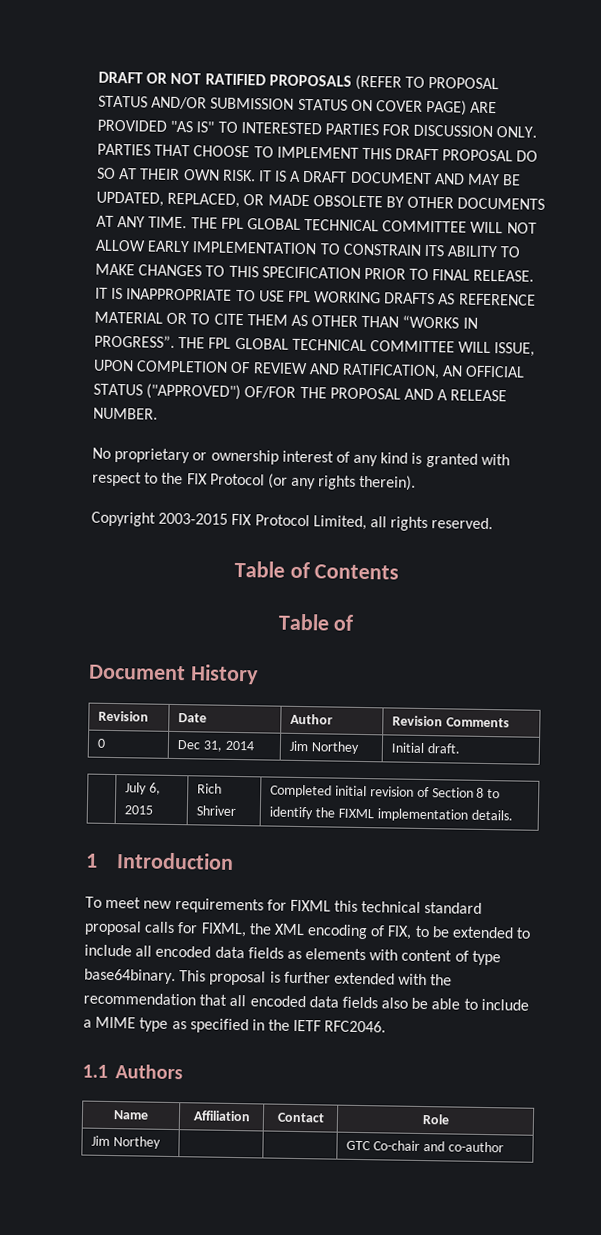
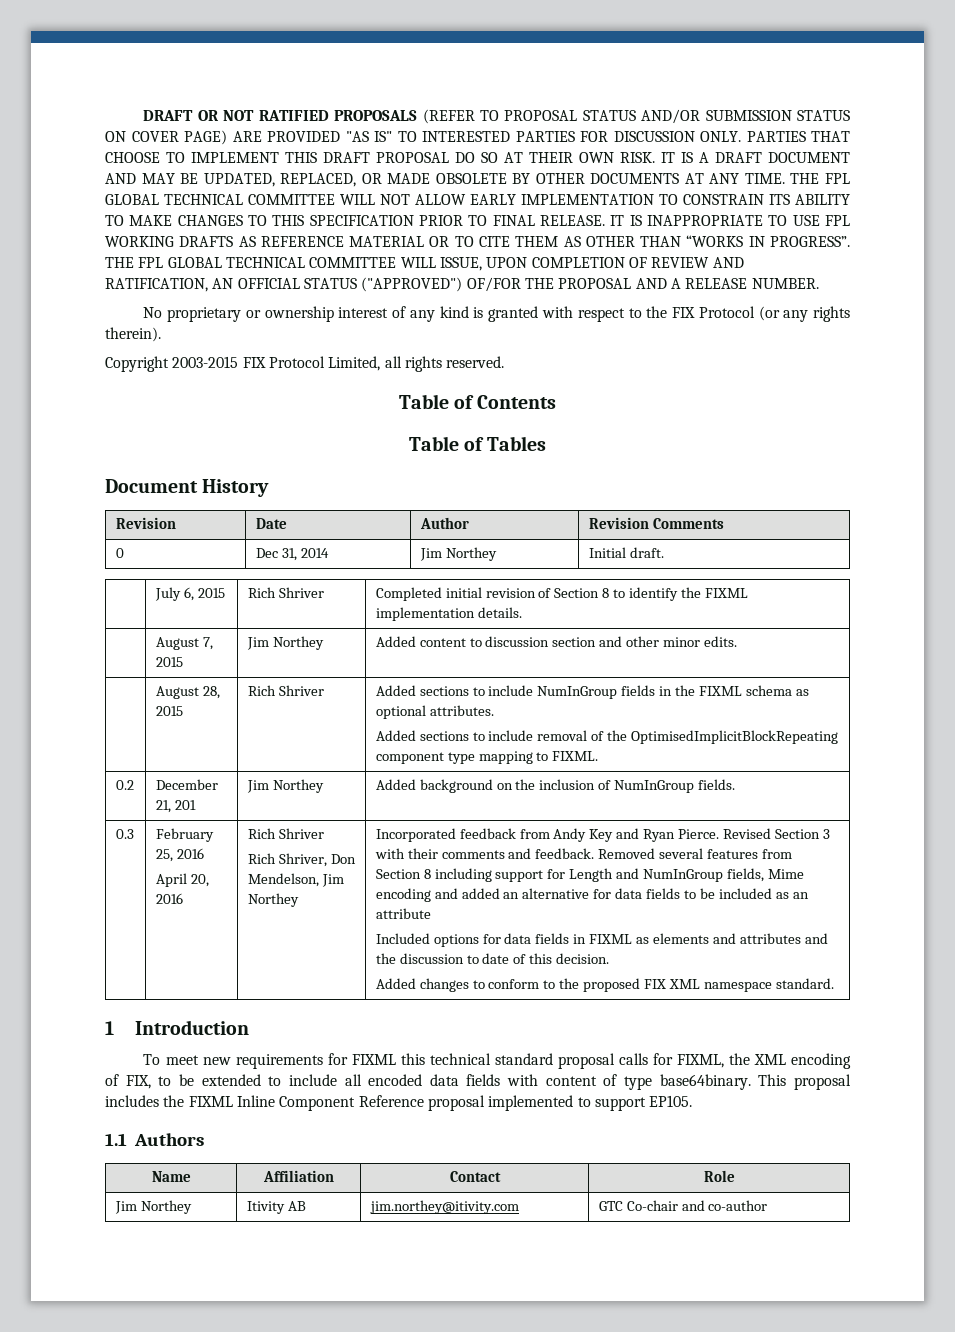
(355, 622) none -> [487,436,547,451] Tables
(513, 815) none -> [155,637,213,650] [155,657,183,667] [246,636,324,650] [375,636,738,647] [155,686,220,699] [155,706,183,716] [247,685,324,696] [375,685,809,699] [375,705,494,719] [375,730,839,744] [375,751,599,764] [115,780,134,790] [155,779,218,790] [155,800,196,813] [246,779,324,793] [375,779,736,793] [115,829,134,839] [155,828,214,842] [155,848,204,862] [155,873,209,887] [155,893,183,904] [247,828,324,839] [247,853,356,867] [247,873,344,887] [247,893,299,907] [375,828,830,842] [374,848,793,859] [375,868,804,882] [375,888,809,902] [375,908,431,919] [375,933,828,947] [375,953,610,964] [375,978,834,992] // | August 7, 2015 | Jim Northey | Added content to discussion section and other minor edits. // | August 28, 2015 | Rich Shriver | Added sections to include NumInGroup fields in the FIXML schema as optional attributes. // Added sections to include removal of the OptimisedImplicitBlockRepeating component type mapping to FIXML. // 0.2 | December 21, 201 | Jim Northey | Added background on the inclusion of NumInGroup fields. // 0.3 | February 25, 2016 // April 20, 2016 | Rich Shriver // Rich Shriver, Don Mendelson, Jim Northey | Incorporated feedback from Andy Key and Ryan Pierce. Revised Section 3 with their comments and feedback. Removed several features from Section 8 including support for Length and NumInGroup fields, Mime encoding and added an alternative for data fields to be included as an attribute // Included options for data fields in FIXML as elements and attributes and the discussion to date of this decision. // Added changes to conform to the proposed FIX XML namespace standard.
[286,948,367,961] as elements -> (501, 1080) none
[269,971,453,986] [83,992,529,1011] [83,1016,387,1034] is further extended with the recommendation that all encoded data fields also be able to include a MIME type as specified in the IETF RFC2046. -> [105,1095,693,1111] includes the FIXML Inline Component Reference proposal implemented to support EP105.
(162, 1142) | -> [246,1201,306,1214] [369,1200,519,1214] Itivity AB | jim.northey@itivity.com

